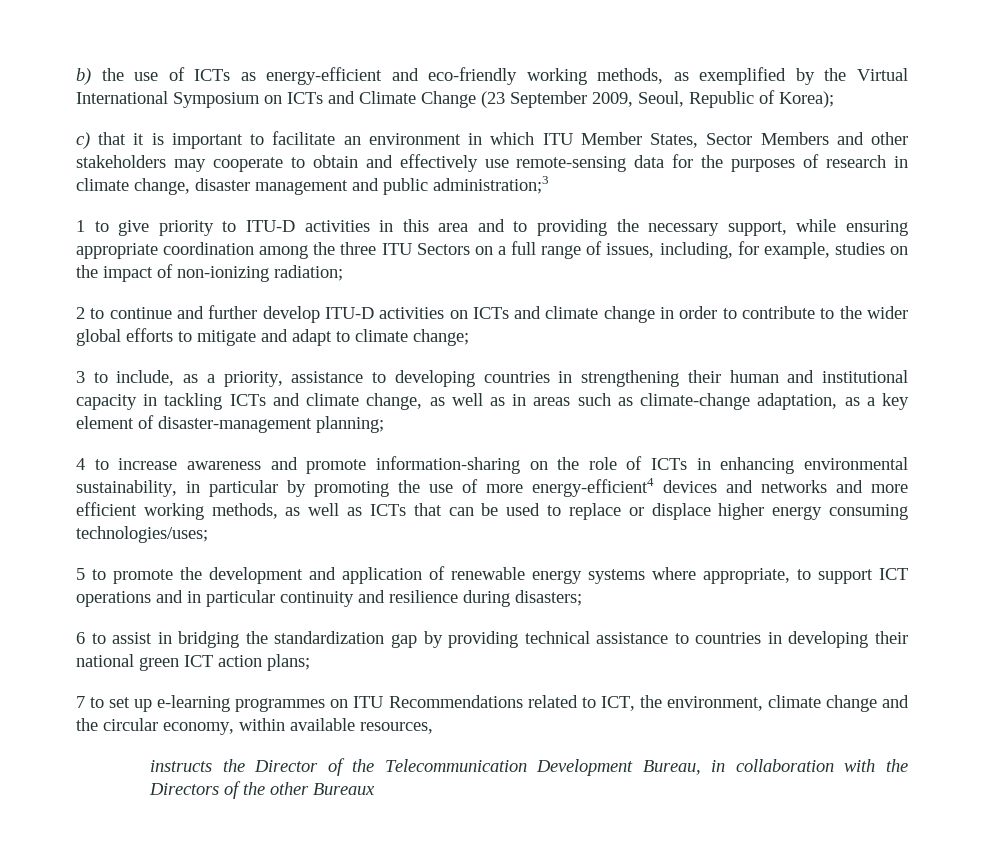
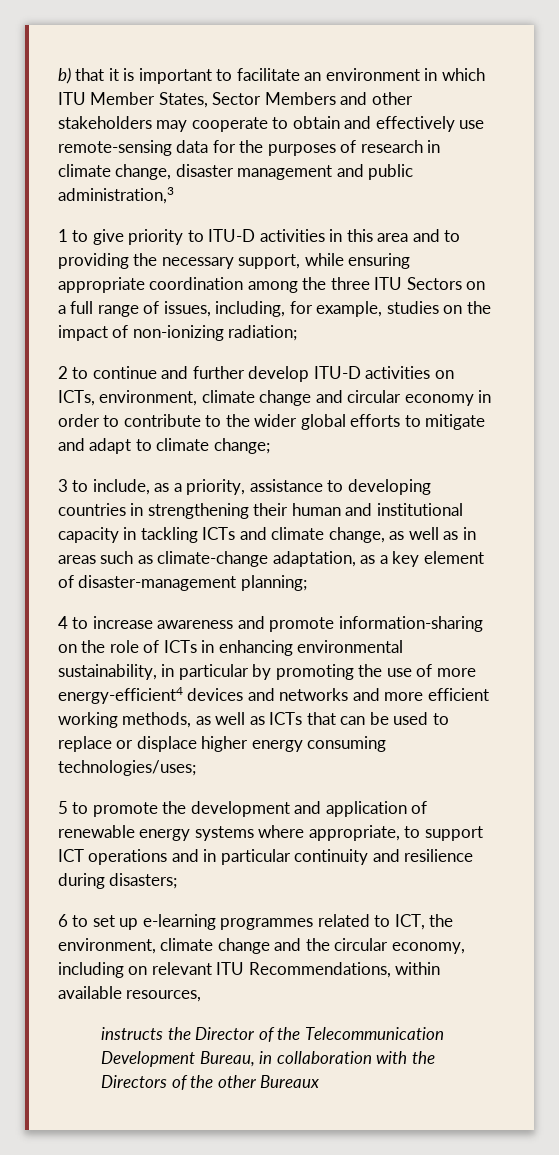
[101,67,908,85] [76,90,834,108] [76,132,90,149] the use of ICTs as energy-efficient and eco-friendly working methods, as exemplified by the Virtual International Symposium on ICTs and Climate Change (23 September 2009, Seoul, Republic of Korea); // c) -> (71, 75) none
[433,176,549,194] administration;3 -> [58,187,174,204] administration,3
[472,306,655,323] ICTs and climate change -> [58,390,474,406] ICTs, environment, climate change and circular economy
[112,631,908,648] [76,654,310,671] [76,696,105,708] assist in bridging the standardization gap by providing technical assistance to countries in developing their national green ICT action plans; // 7 to -> (89, 921) none
[330,695,523,708] on ITU Recommendations -> (314, 924) none
(234, 728) none -> [58,962,391,978] including on relevant ITU Recommendations,

